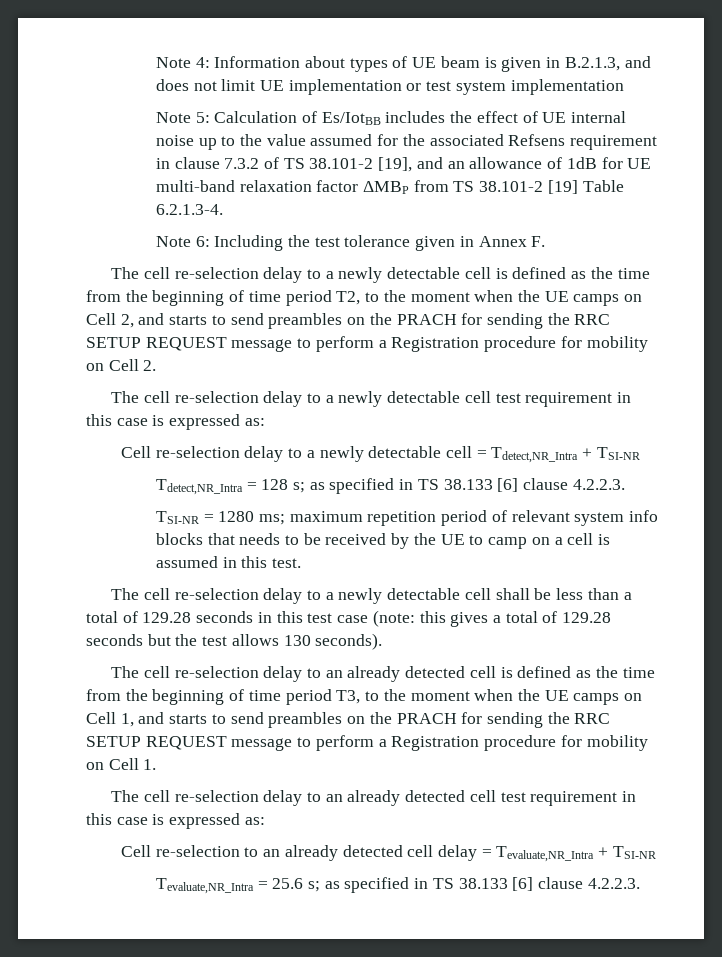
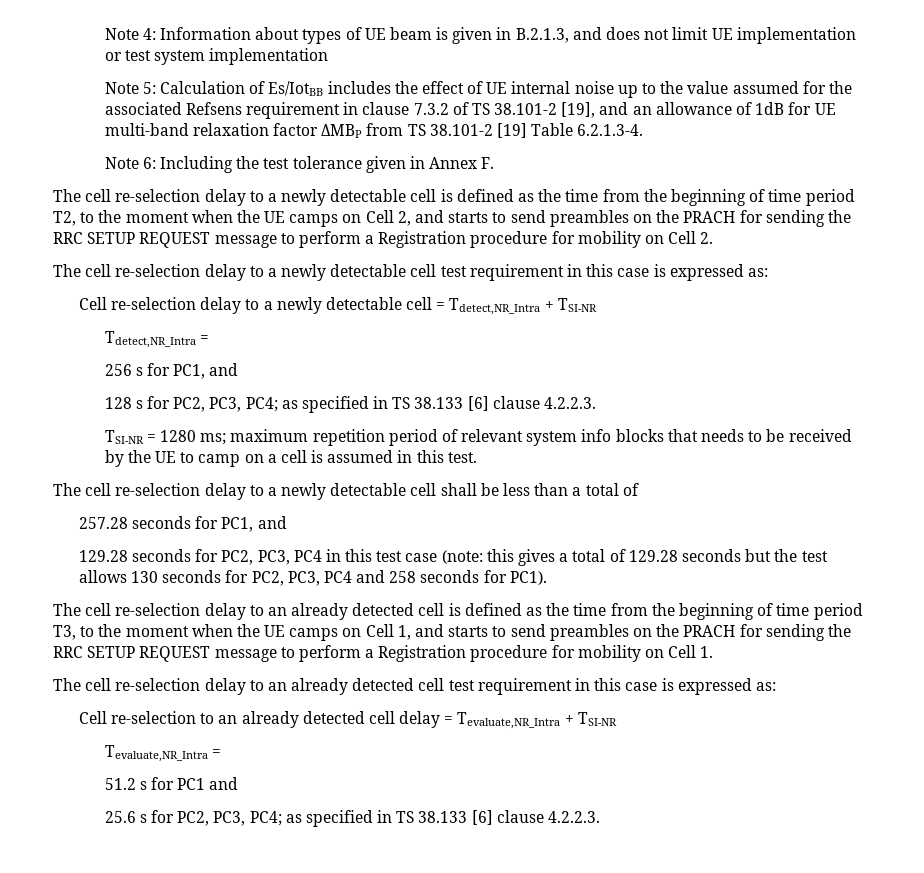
[261,479,306,493] 128 s; -> [104,363,239,379] [104,396,278,412] // 256 s for PC1, and // 128 s for PC2, PC3, PC4;
[142,611,254,623] 129.28 seconds -> [78,516,287,532] [78,549,322,565] // 257.28 seconds for PC1, and // 129.28 seconds for PC2, PC3, PC4
[315,633,383,650] seconds). -> [162,570,547,586] seconds for PC2, PC3, PC4 and 258 seconds for PC1).
[272,878,321,892] 25.6 s; -> [104,777,239,790] [104,810,282,826] // 51.2 s for PC1 and // 25.6 s for PC2, PC3, PC4;

